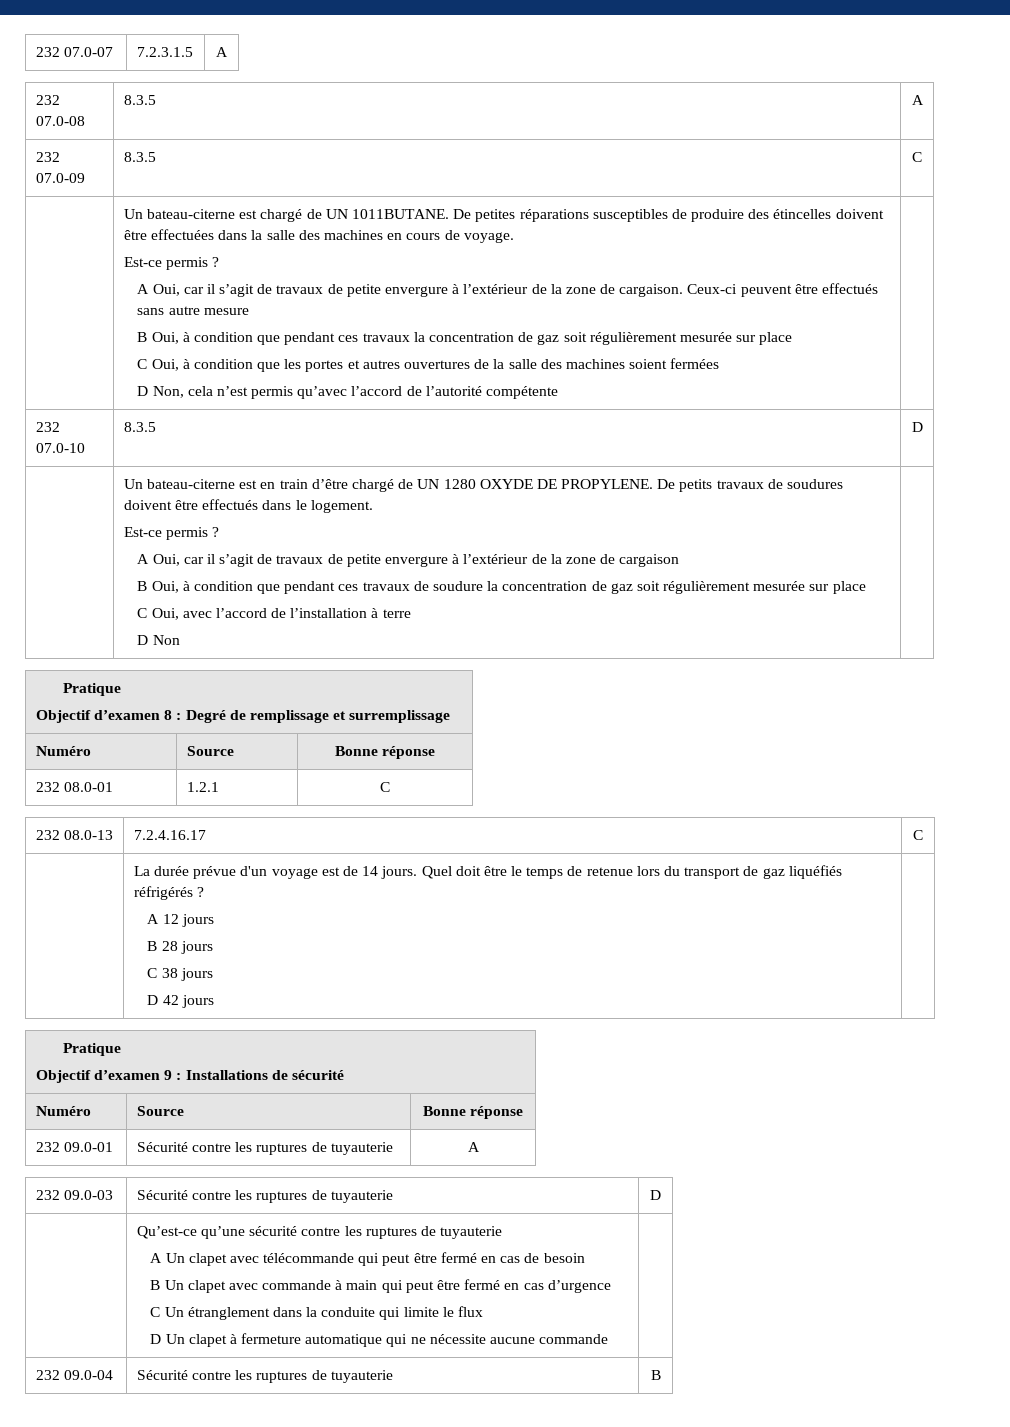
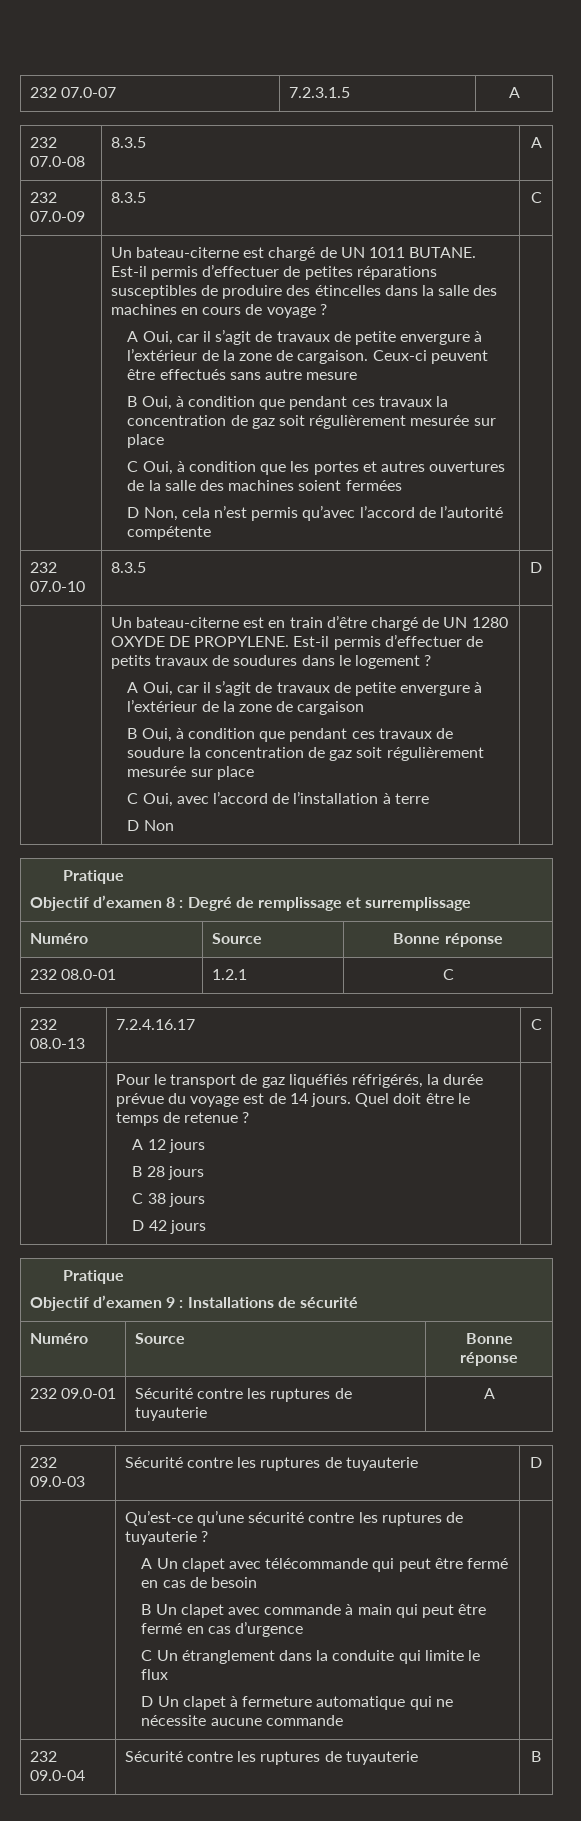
[351,209,472,219] 1011BUTANE. De -> [368,247,477,258] [110,264,301,280] 1011 BUTANE. Est-il permis d’effectuer de
[835,209,884,219] [123,229,215,240] doivent être effectuées -> (381, 290) none
[463,232,514,243] [123,257,209,270] voyage. // Est-ce permis -> [266,307,316,318] voyage
[657,479,844,492] [123,499,373,513] [123,527,209,540] De petits travaux de soudures doivent être effectués dans le logement. // Est-ce permis -> [293,634,483,650] [110,655,420,669] Est-il permis d’effectuer de petits travaux de soudures dans le logement
[133,866,150,876] La -> [115,1074,440,1088] Pour le transport de gaz liquéfiés réfrigérés, la
[240,866,268,876] d'un -> [168,1093,187,1104] du
[636,865,842,879] [133,886,193,900] lors du transport de gaz liquéfiés réfrigérés -> (239, 1117) none
(503, 1232) none -> [201,1531,209,1542] ?

